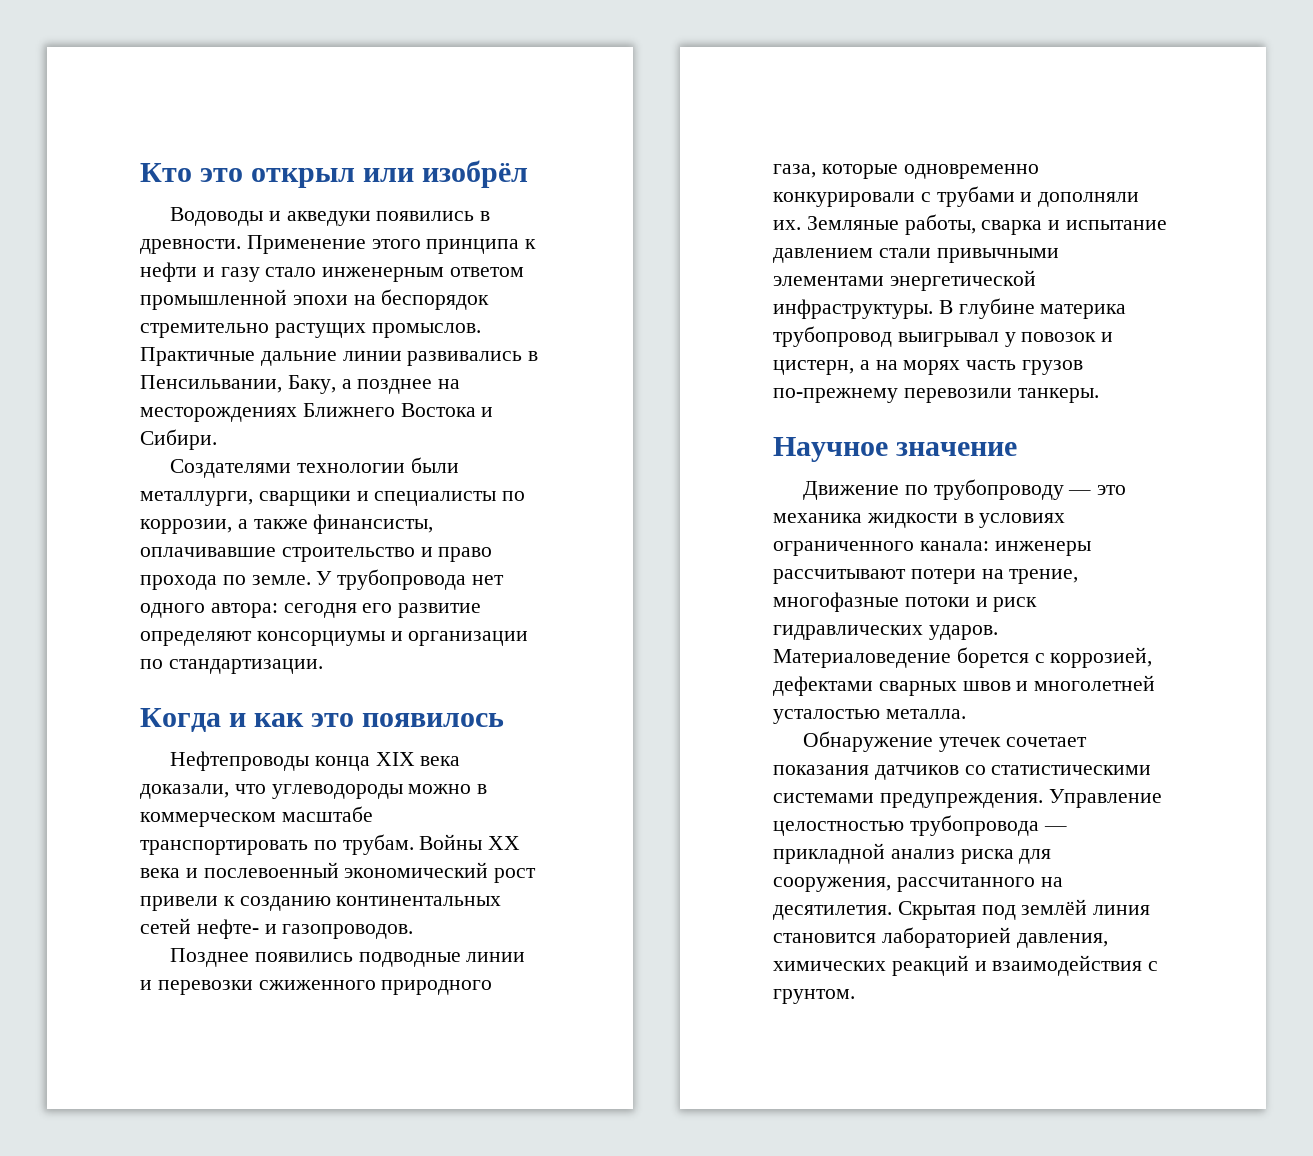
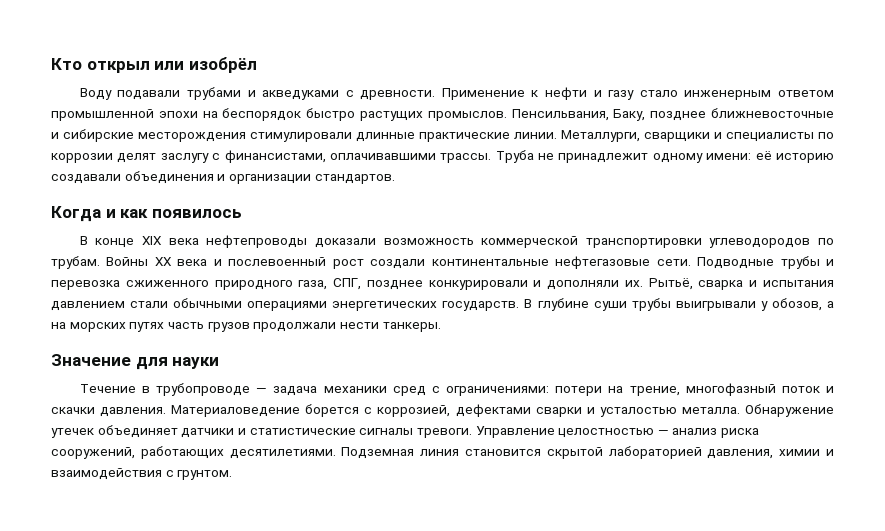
[200,168,244,182] это -> (82, 64) none
[170,207,491,226] [140,235,520,254] Водоводы и акведуки появились в древности. Применение этого принципа -> [79,87,525,100] Воду подавали трубами и акведуками с древности. Применение
[140,323,269,338] стремительно -> [306,108,356,121] быстро
[140,347,539,366] [140,375,461,394] [140,403,494,422] [140,429,217,450] [170,457,459,478] [140,491,526,506] [140,514,434,534] [140,547,493,562] [140,569,505,590] [140,603,482,618] [140,631,529,646] [140,659,323,674] Практичные дальние линии развивались в Пенсильвании, Баку, а позднее на месторождениях Ближнего Востока и Сибири. // Создателями технологии были металлурги, сварщики и специалисты по коррозии, а также финансисты, оплачивавшие строительство и право прохода по земле. У трубопровода нет одного автора: сегодня его развитие определяют консорциумы и организации по стандартизации. -> [511,108,834,121] [51,129,834,142] [51,150,834,163] [51,171,395,184] Пенсильвания, Баку, позднее ближневосточные и сибирские месторождения стимулировали длинные практические линии. Металлурги, сварщики и специалисты по коррозии делят заслугу с финансистами, оплачивавшими трассы. Труба не принадлежит одному имени: её историю создавали объединения и организации стандартов.
[311,713,355,727] это -> (149, 213) none
[170,751,461,771] [140,784,488,799] [140,806,373,827] [140,840,308,855] Нефтепроводы конца XIX века доказали, что углеводороды можно в коммерческом масштабе транспортировать -> [79,235,811,248] В конце XIX века нефтепроводы доказали возможность коммерческой транспортировки углеводородов
[344,862,537,883] [140,896,502,911] [140,918,414,939] [170,948,526,967] [140,980,493,995] [773,164,1039,179] [773,186,1015,207] экономический рост привели к созданию континентальных сетей нефте- и газопроводов. // Позднее появились подводные линии и перевозки сжиженного природного газа, которые одновременно конкурировали с трубами -> [332,256,834,269] [51,278,528,290] рост создали континентальные нефтегазовые сети. Подводные трубы и перевозка сжиженного природного газа, СПГ, позднее конкурировали
[806,214,976,235] Земляные работы, -> [648,278,693,290] Рытьё,
[1066,220,1168,230] испытание -> [762,280,834,287] испытания
[936,248,1059,263] [773,270,1036,291] [773,298,1127,319] [773,326,1114,347] [773,360,1084,375] [773,388,1099,403] [773,437,1018,462] [803,479,1127,500] [773,513,1066,528] [773,541,1091,556] [773,569,1079,584] [773,592,1038,612] [773,625,998,640] привычными элементами энергетической инфраструктуры. В глубине материка трубопровод выигрывал у повозок и цистерн, а на морях часть грузов по-прежнему перевозили танкеры. // Научное значение // Движение по трубопроводу — это механика жидкости в условиях ограниченного канала: инженеры рассчитывают потери на трение, многофазные потоки и риск гидравлических ударов. -> [173,298,835,311] [51,322,441,332] [51,354,220,370] [79,383,834,396] [51,407,167,417] обычными операциями энергетических государств. В глубине суши трубы выигрывали у обозов, а на морских путях часть грузов продолжали нести танкеры. // Значение для науки // Течение в трубопроводе — задача механики сред с ограничениями: потери на трение, многофазный поток и скачки давления.
[878,675,1156,696] сварных швов и многолетней -> [535,407,595,417] сварки и
(966, 714) // -> (740, 410) none
[1005,737,1087,747] [773,765,1152,780] [773,789,1162,808] [773,815,1067,836] [773,843,1052,864] [773,877,1063,892] [773,899,1088,920] сочетает показания датчиков со статистическими системами предупреждения. Управление целостностью трубопровода — прикладной анализ риска для сооружения, рассчитанного на десятилетия. Скрытая под землёй -> [97,425,760,438] [51,446,415,459] объединяет датчики и статистические сигналы тревоги. Управление целостностью — анализ риска сооружений, работающих десятилетиями. Подземная
(876, 938) none -> [546,447,603,459] скрытой
[773,955,969,976] химических реакций -> [779,449,821,456] химии

